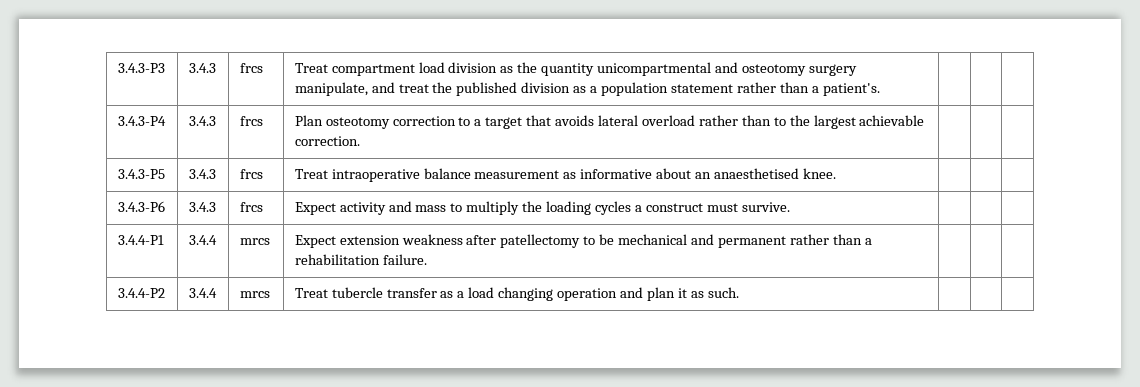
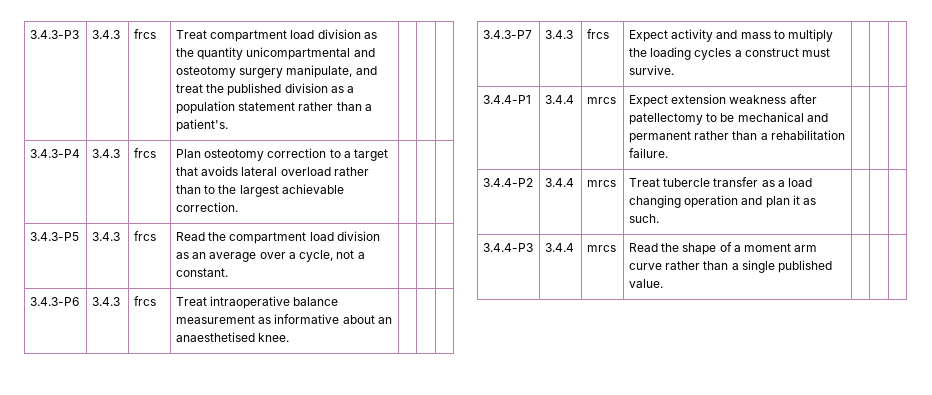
(263, 174) none -> [175,231,380,244] [175,250,365,262] [175,268,228,277] [29,297,79,306] [91,297,120,306] [133,296,156,306] | Read the compartment load division as an average over a cycle, not a constant. | | | // 3.4.3-P6 | 3.4.3 | frcs
[117,201,165,212] 3.4.3-P6 -> [482,30,532,39] 3.4.3-P7
(739, 292) none -> [482,243,533,252] [544,243,574,252] [586,245,616,252] [628,242,818,255] [628,260,833,273] [628,279,663,288] // 3.4.4-P3 | 3.4.4 | mrcs | Read the shape of a moment arm curve rather than a single published value. | | |

